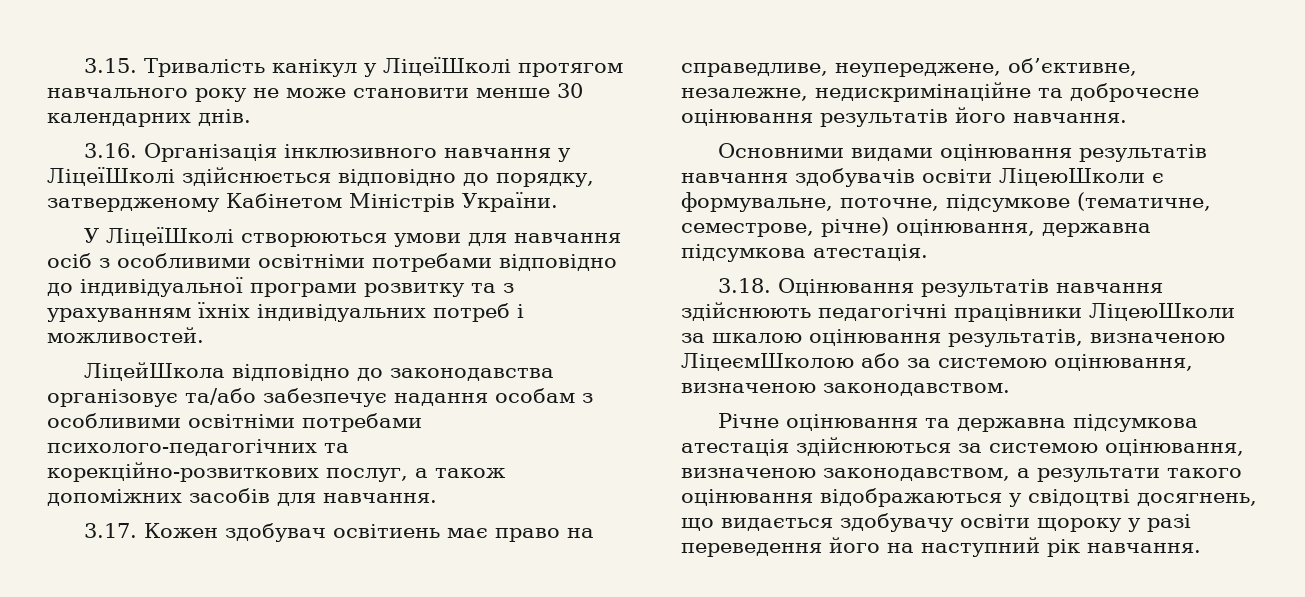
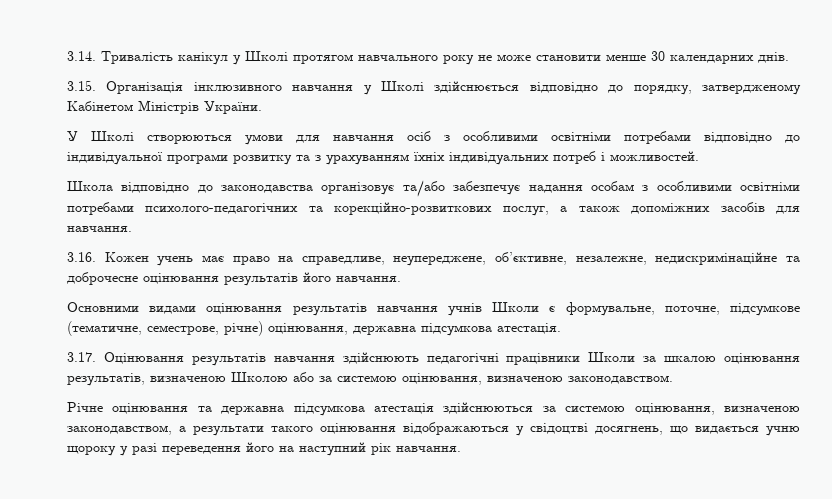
[84,58,138,73] 3.15. -> [67,51,96,61] 3.14.
[383,57,512,76] ЛіцеїШколі -> [245,51,288,61] Школі
[84,143,138,158] 3.16. -> [67,80,96,91] 3.15.
[47,167,175,186] ЛіцеїШколі -> [381,81,424,91] Школі
[106,227,235,246] ЛіцеїШколі -> [91,131,134,141] Школі
[84,362,226,381] ЛіцейШкола -> [67,181,113,191] Школа
[84,523,441,542] 3.17. Кожен здобувач освітиень -> [67,252,194,266] 3.16. Кожен учень
[795,168,1145,187] здобувачів освіти ЛіцеюШколи -> [447,302,540,316] учнів Школи
[718,278,772,293] 3.18. -> [67,352,96,362] 3.17.
[1089,303,1235,321] ЛіцеюШколи -> [588,352,636,362] Школи
[681,353,854,371] ЛіцеємШколою -> [231,372,288,382] Школою
[840,513,1030,532] здобувачу освіти -> [766,426,800,436] учню

